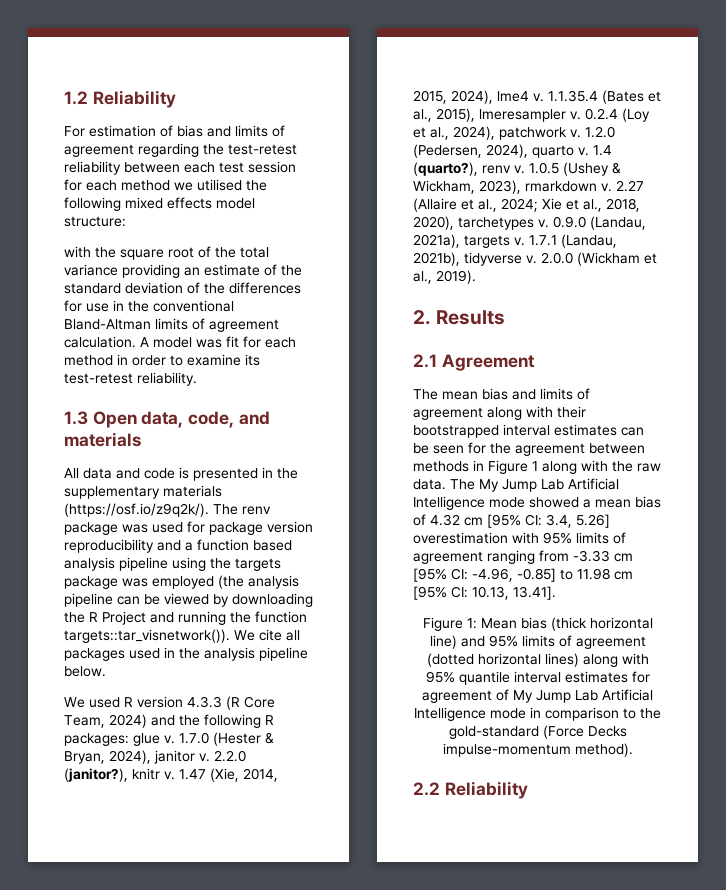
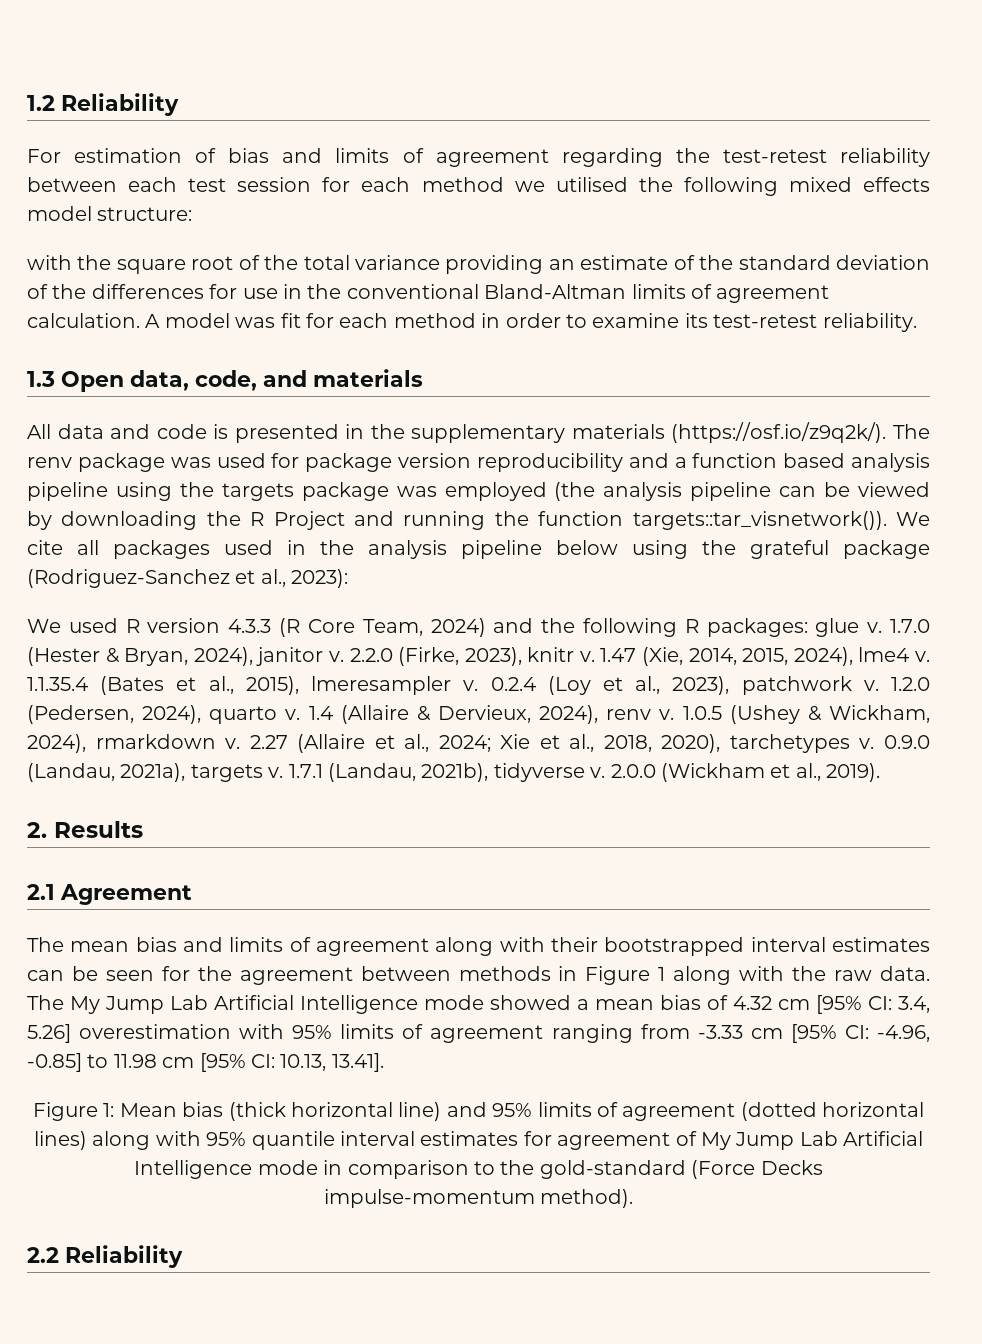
[64,666,106,677] below. -> [556,540,930,559] [27,569,349,588] below using the grateful package (Rodriguez-Sanchez et al., 2023):
[64,768,128,782] (janitor?), -> [398,647,522,666] (Firke, 2023),
[453,126,495,140] 2024), -> [672,676,730,695] 2023),
[413,162,478,176] (quarto?), -> [340,705,599,724] (Allaire & Dervieux, 2024),
[479,180,521,194] 2023), -> [27,734,86,753] 2024),

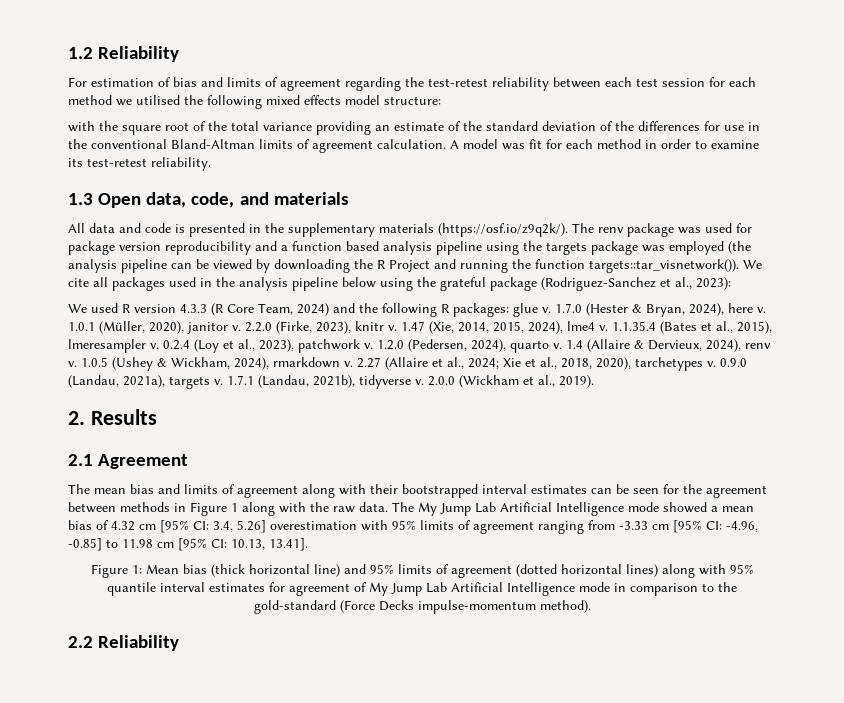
(253, 656) none -> [728,303,766,313] [68,321,184,334] here v. 1.0.1 (Müller, 2020),

